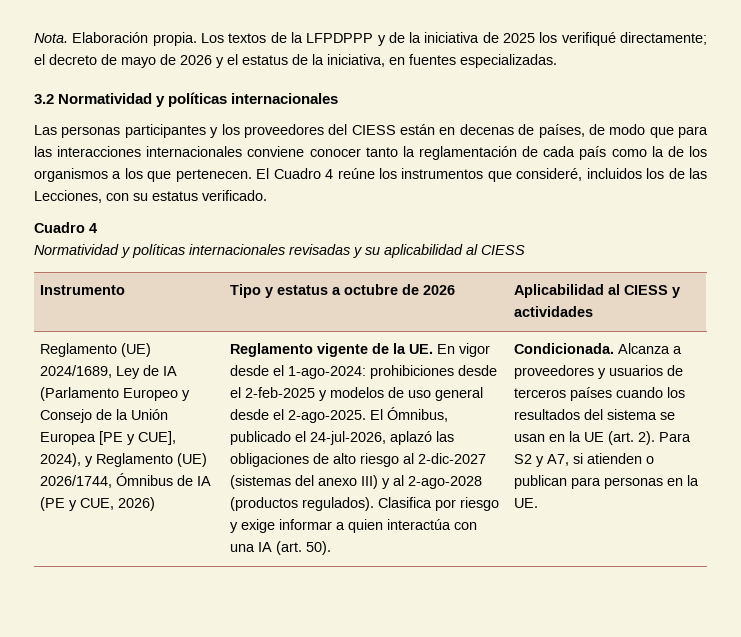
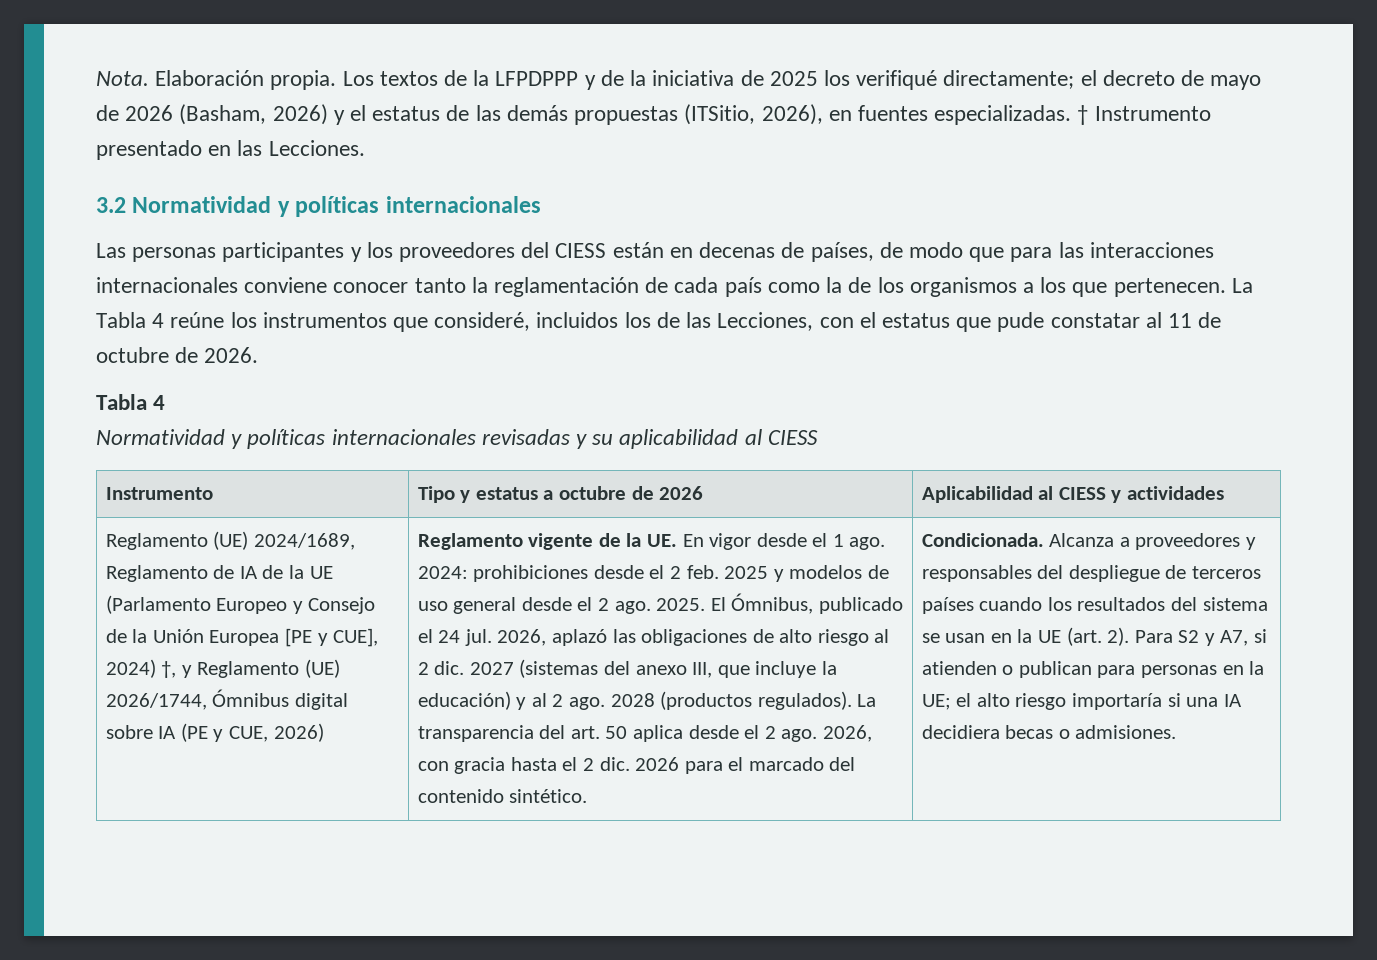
(212, 60) none -> [179,104,328,125] (Basham, 2026)
[312,54,557,68] la iniciativa, en fuentes especializadas. -> [475,104,1211,125] [96,140,365,160] las demás propuestas (ITSitio, 2026), en fuentes especializadas. † Instrumento presentado en las Lecciones.
[256,168,321,179] El Cuadro -> [1231,278,1253,293] [96,312,146,328] La Tabla
[133,190,267,201] [34,222,85,233] su estatus verificado. // Cuadro -> [859,312,1222,332] [96,347,259,363] [96,394,147,410] el estatus que pude constatar al 11 de octubre de 2026. // Tabla
[116,365,178,379] Ley de IA -> [105,565,333,582] Reglamento de IA de la UE
[40,453,82,467] 2024), -> [105,659,177,678] 2024) †,
[177,475,194,486] de -> [294,693,348,710] [105,725,153,739] digital sobre
[288,365,498,379] [230,387,316,398] 1-ago-2024: prohibiciones desde el 2-feb-2025 -> [832,534,886,550] [417,565,769,582] 1 ago. 2024: prohibiciones desde el 2 feb. 2025
[288,410,367,423] 2-ago-2025. -> [598,598,706,614] 2 ago. 2025.
[310,431,387,445] 24-jul-2026, -> [438,629,547,646] 24 jul. 2026,
[418,453,487,464] [230,475,483,489] [230,497,500,511] [230,519,478,533] [230,541,332,555] 2-dic-2027 (sistemas del anexo III) y al 2-ago-2028 (productos regulados). Clasifica por riesgo y exige informar a quien interactúa con una IA (art. 50). -> [417,659,837,678] [417,691,877,710] [417,725,872,742] [417,757,856,774] [417,789,588,803] 2 dic. 2027 (sistemas del anexo III, que incluye la educación) y al 2 ago. 2028 (productos regulados). La transparencia del art. 50 aplica desde el 2 ago. 2026, con gracia hasta el 2 dic. 2026 para el marcado del contenido sintético.
[609,365,664,376] usuarios -> [921,565,1160,582] responsables del despliegue
[514,498,539,508] UE. -> [921,693,1242,710] [921,725,1177,739] UE; el alto riesgo importaría si una IA decidiera becas o admisiones.

